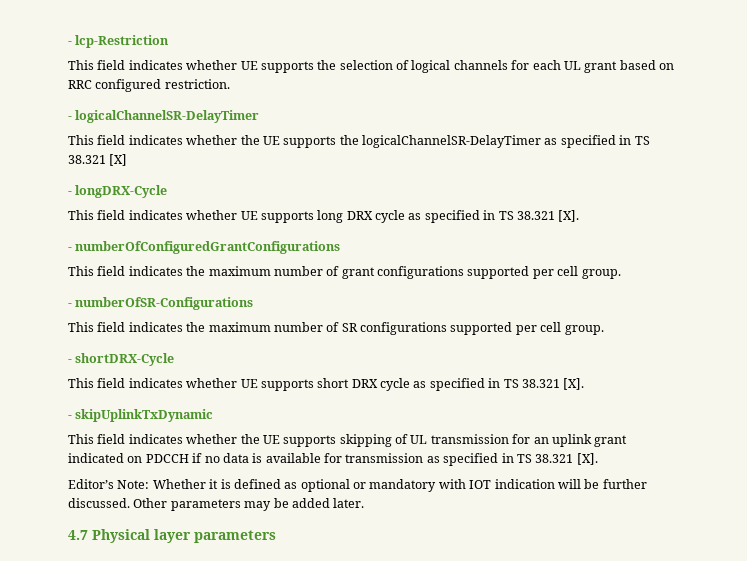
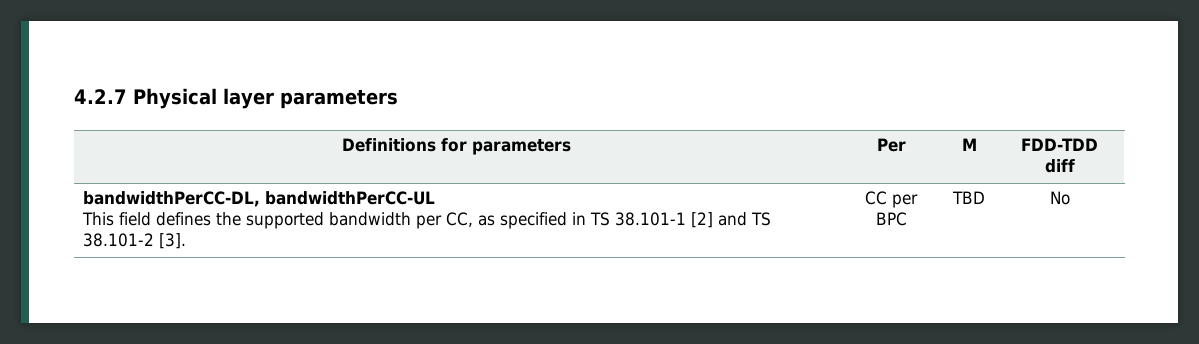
[68,35,170,48] [68,60,674,73] [68,79,230,92] [68,110,260,123] [68,135,650,148] [68,154,128,166] [68,185,168,198] [68,210,580,223] [68,241,341,254] [68,266,621,279] [68,297,254,310] [68,322,604,335] [68,353,175,366] [68,378,585,391] [68,409,214,422] [68,434,628,447] [68,453,598,466] [68,479,647,492] [68,498,365,511] [68,529,276,543] - lcp-Restriction // This field indicates whether UE supports the selection of logical channels for each UL grant based on RRC configured restriction. // - logicalChannelSR-DelayTimer // This field indicates whether the UE supports the logicalChannelSR-DelayTimer as specified in TS 38.321 [X] // - longDRX-Cycle // This field indicates whether UE supports long DRX cycle as specified in TS 38.321 [X]. // - numberOfConfiguredGrantConfigurations // This field indicates the maximum number of grant configurations supported per cell group. // - numberOfSR-Configurations // This field indicates the maximum number of SR configurations supported per cell group. // - shortDRX-Cycle // This field indicates whether UE supports short DRX cycle as specified in TS 38.321 [X]. // - skipUplinkTxDynamic // This field indicates whether the UE supports skipping of UL transmission for an uplink grant indicated on PDCCH if no data is available for transmission as specified in TS 38.321 [X]. // Editor’s Note: Whether it is defined as optional or mandatory with IOT indication will be further discussed. Other parameters may be added later. // 4.7 Physical layer parameters -> [74,88,398,109] [342,138,571,155] [876,138,906,152] [961,138,977,151] [1020,138,1099,151] [1044,159,1075,173] [83,191,436,207] [82,212,772,229] [83,233,187,249] [865,191,918,208] [875,212,907,226] [952,191,985,204] [1049,191,1070,205] 4.2.7 Physical layer parameters // Definitions for parameters | Per | M | FDD-TDD diff // bandwidthPerCC-DL, bandwidthPerCC-UL // This field defines the supported bandwidth per CC, as specified in TS 38.101-1 [2] and TS 38.101-2 [3]. | CC per BPC | TBD | No

